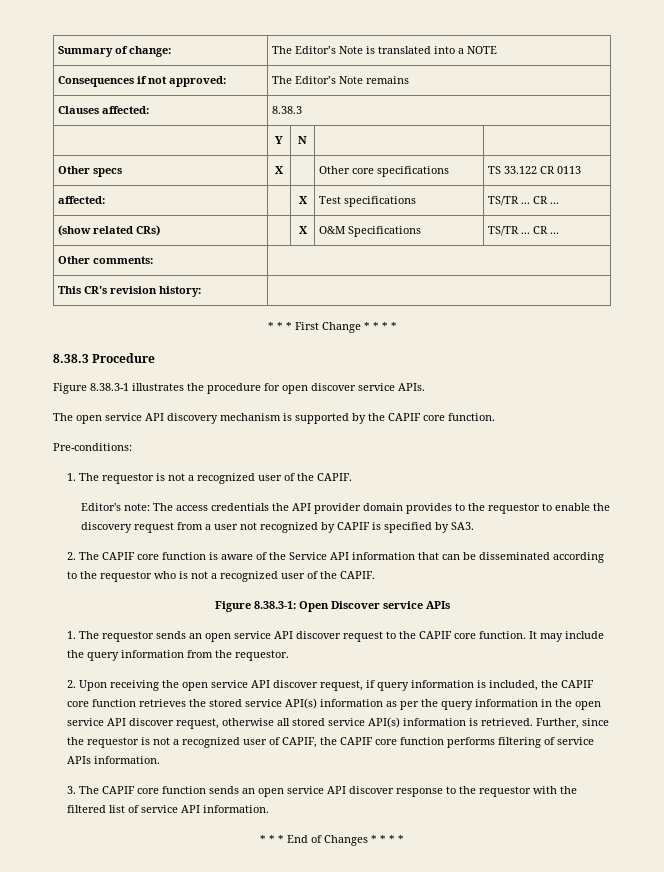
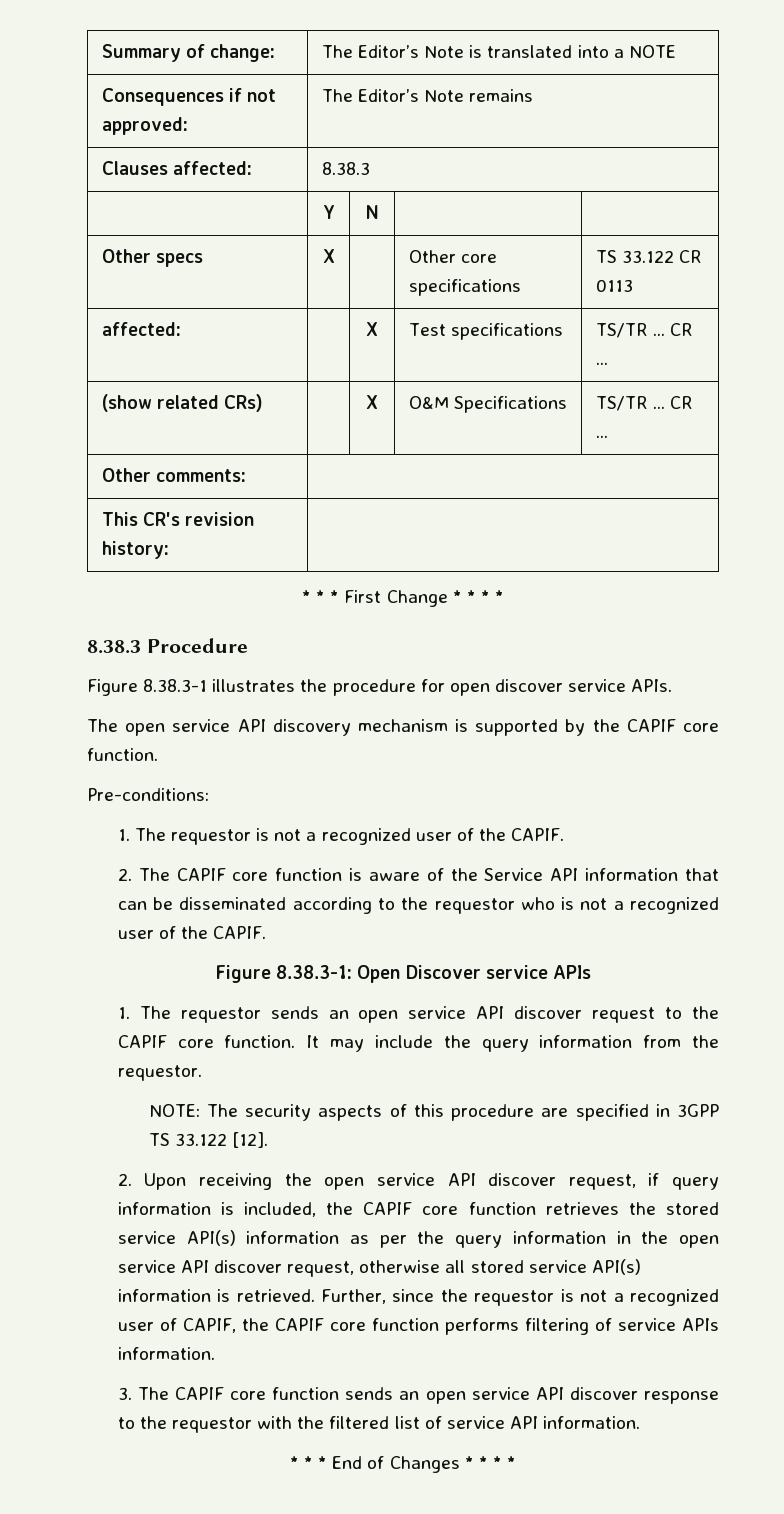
[80,503,610,514] [80,522,474,533] // Editor's note: The access credentials the API provider domain provides to the requestor to enable the discovery request from a user not recognized by CAPIF is specified by SA3. -> (565, 834) none
(289, 655) none -> [148,1104,719,1121] [148,1132,268,1148] // NOTE: The security aspects of this procedure are specified in 3GPP TS 33.122 [12].

